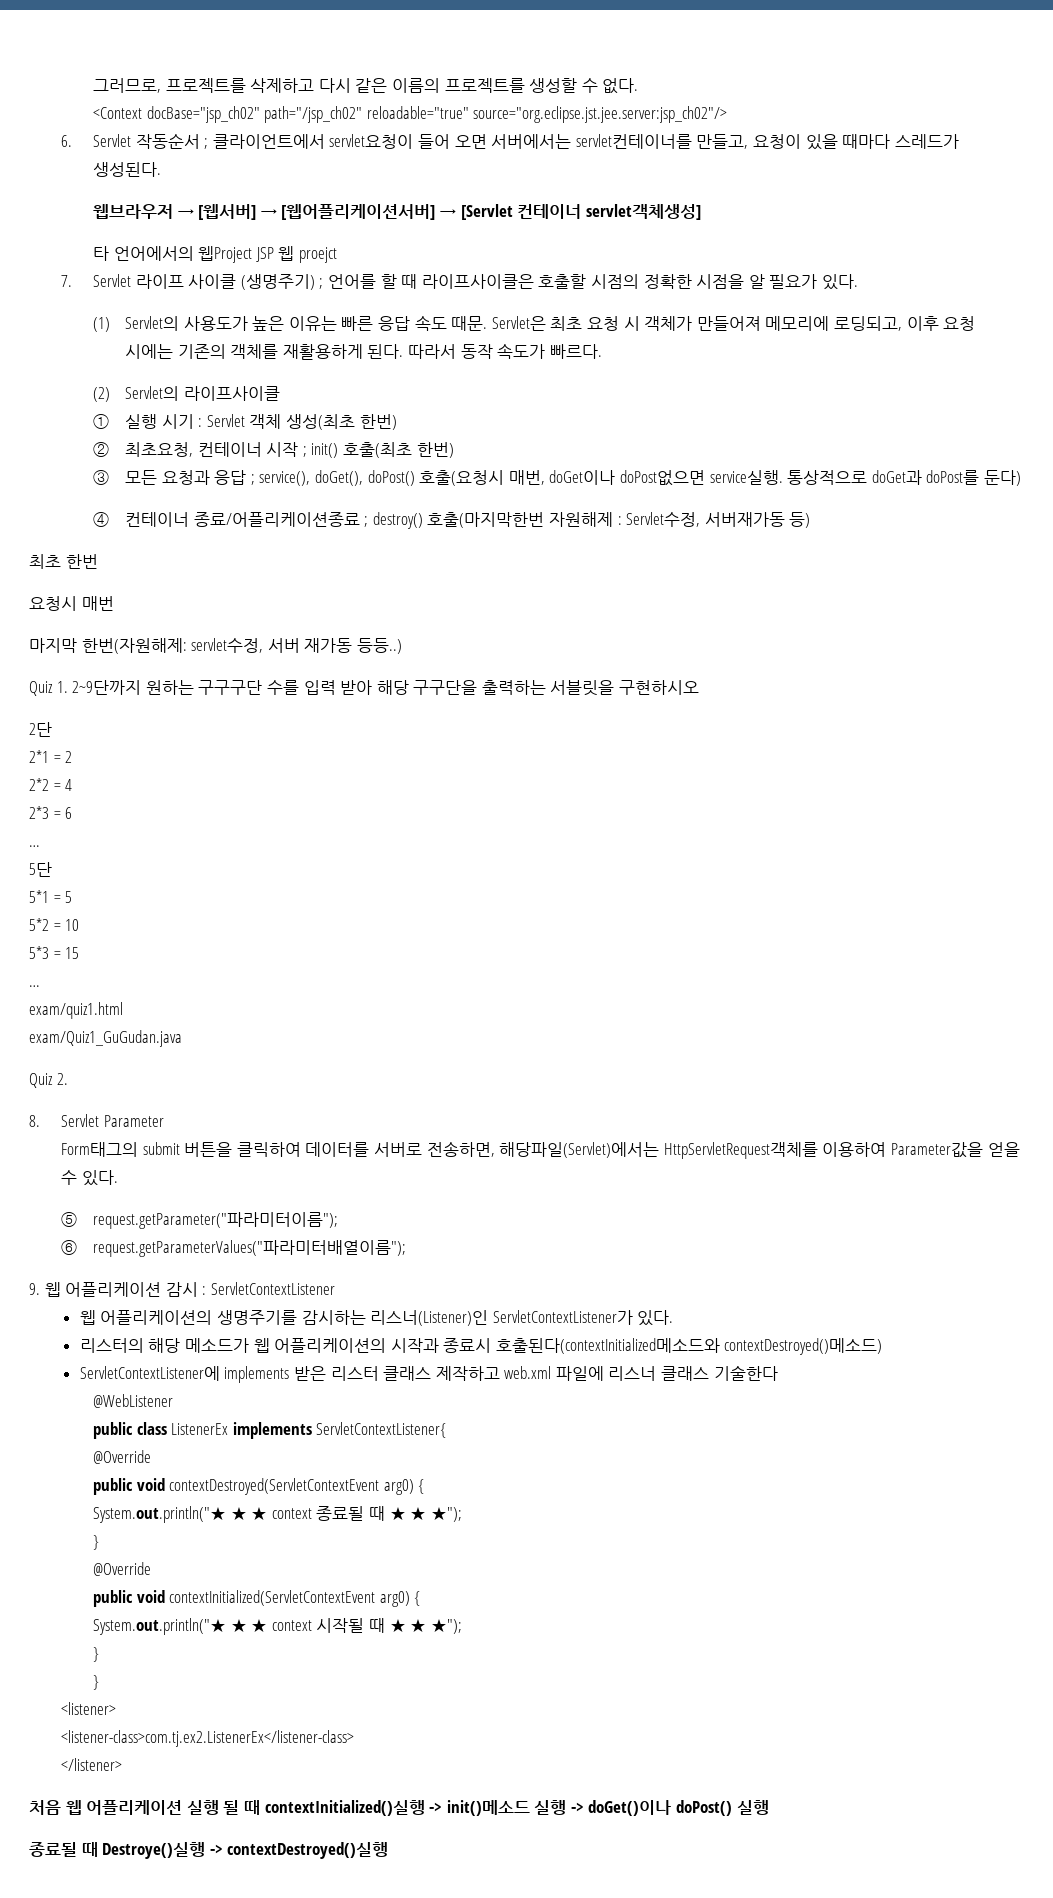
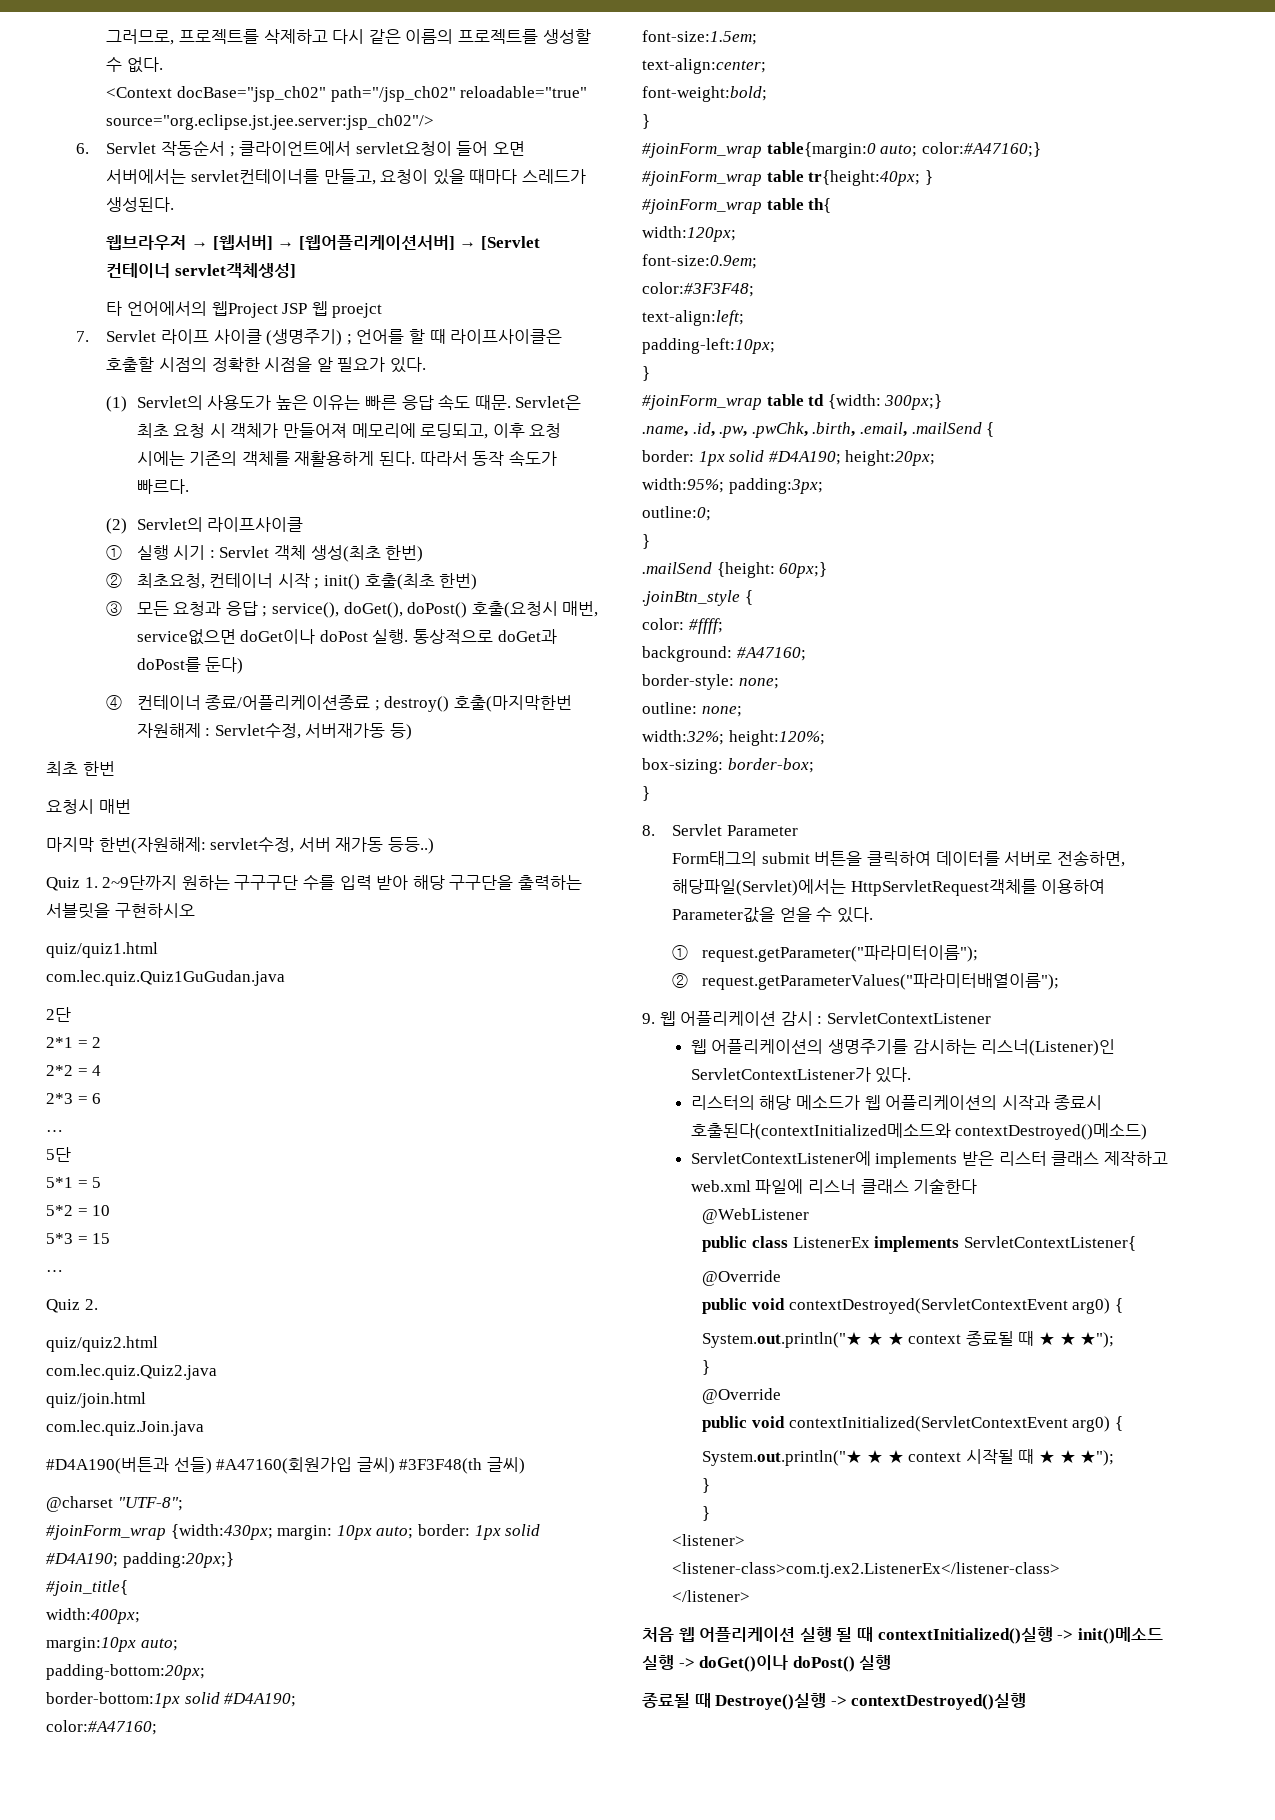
[549,470,783,486] doGet이나 doPost없으면 service실행. -> [136,629,409,645] service없으면 doGet이나 doPost 실행.
(700, 687) none -> [46,942,158,958] [46,970,285,986] // quiz/quiz1.html // com.lec.quiz.Quiz1GuGudan.java
[29,1002,123,1019] [29,1030,182,1047] // exam/quiz1.html // exam/Quiz1_GuGudan.java -> (63, 1271) none
(68, 1079) none -> [46,1336,158,1352] [46,1364,217,1380] [46,1392,146,1408] [46,1420,204,1436] [46,1457,525,1474] [46,1496,183,1512] [46,1524,541,1540] [46,1552,234,1568] [46,1580,128,1596] [46,1608,140,1624] [46,1637,178,1652] [46,1664,205,1680] [46,1692,297,1708] [46,1720,157,1735] [642,30,757,45] [642,58,766,74] [642,86,767,102] [642,114,650,129] [642,142,1041,158] [642,170,933,186] [642,198,832,214] [642,226,736,242] [642,254,757,269] [642,282,754,297] [642,310,744,326] [642,338,775,354] [642,366,650,381] [642,394,943,410] [642,422,995,438] [642,450,936,466] [642,478,823,494] [642,506,711,521] [642,534,650,549] [642,562,828,578] [642,590,753,606] [642,618,723,634] [642,646,806,662] [642,674,779,690] [642,702,742,717] [642,730,825,746] [642,758,814,774] [642,786,650,801] // quiz/quiz2.html // com.lec.quiz.Quiz2.java // quiz/join.html // com.lec.quiz.Join.java // #D4A190(버튼과 선들) #A47160(회원가입 글씨) #3F3F48(th 글씨) // @charset "UTF-8"; // #joinForm_wrap {width:430px; margin: 10px auto; border: 1px solid #D4A190; padding:20px;} // #join_title{ // width:400px; // margin:10px auto; // padding-bottom:20px; // border-bottom:1px solid #D4A190; // color:#A47160; // font-size:1.5em; // text-align:center; // font-weight:bold; // } // #joinForm_wrap table{margin:0 auto; color:#A47160;} // #joinForm_wrap table tr{height:40px; } // #joinForm_wrap table th{ // width:120px; // font-size:0.9em; // color:#3F3F48; // text-align:left; // padding-left:10px; // } // #joinForm_wrap table td {width: 300px;} // .name, .id, .pw, .pwChk, .birth, .email, .mailSend { // border: 1px solid #D4A190; height:20px; // width:95%; padding:3px; // outline:0; // } // .mailSend {height: 60px;} // .joinBtn_style { // color: #ffff; // background: #A47160; // border-style: none; // outline: none; // width:32%; height:120%; // box-sizing: border-box; // }
[61,1212,78,1227] ⑤ -> [672,945,689,960] ①
[61,1240,78,1255] ⑥ -> [672,973,689,988] ②

